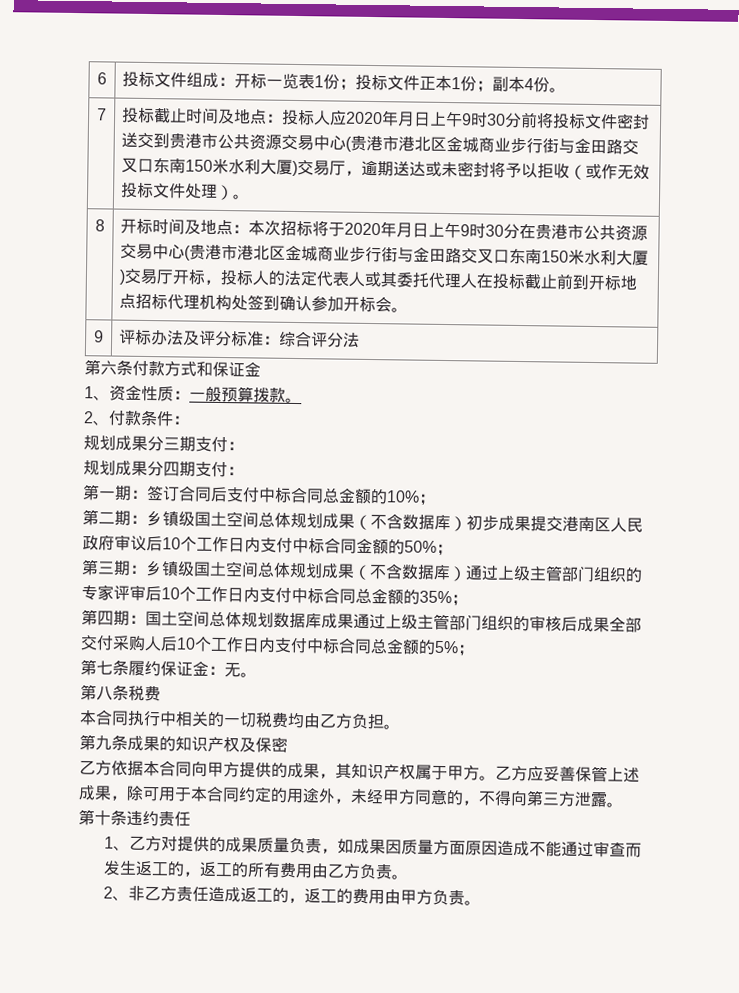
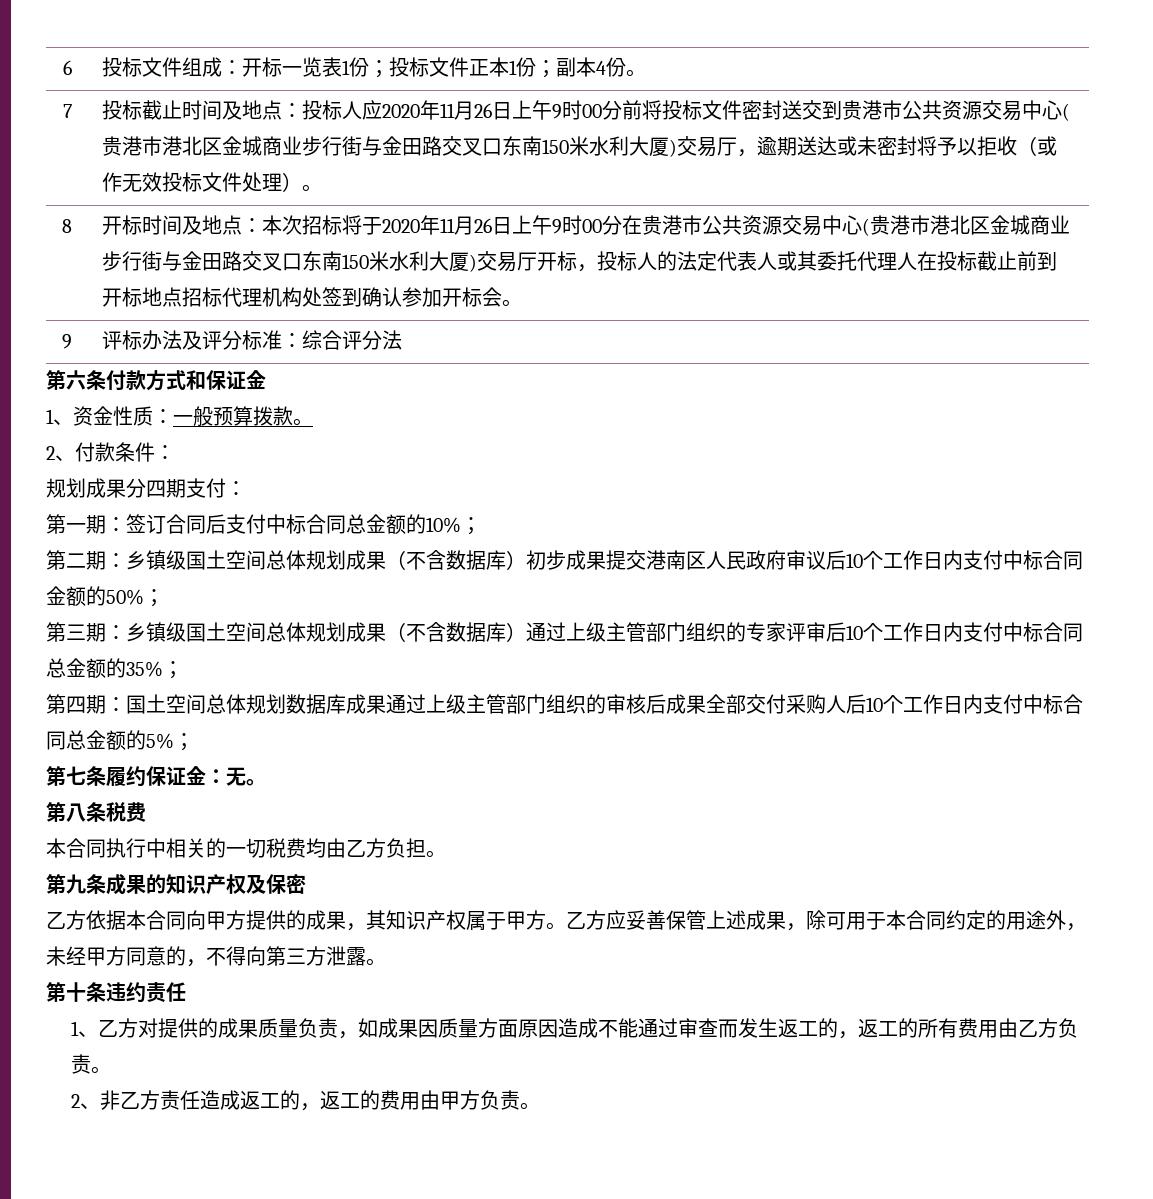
[397,111,507,128] 月日上午9时30 -> [440,100,603,120] 11月26日上午9时00
[396,222,505,239] 月日上午9时30 -> [440,215,603,235] 11月26日上午9时00
[83,435,244,453] // 规划成果分三期支付： -> (175, 452) none

